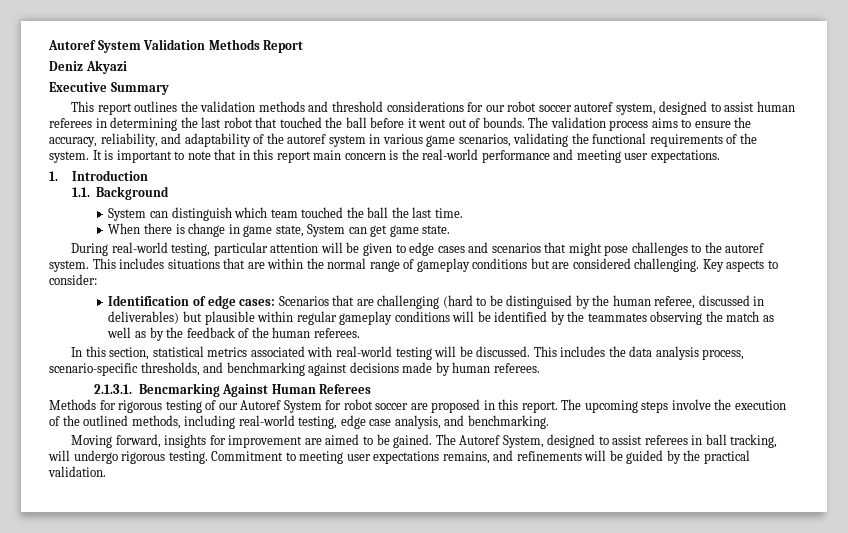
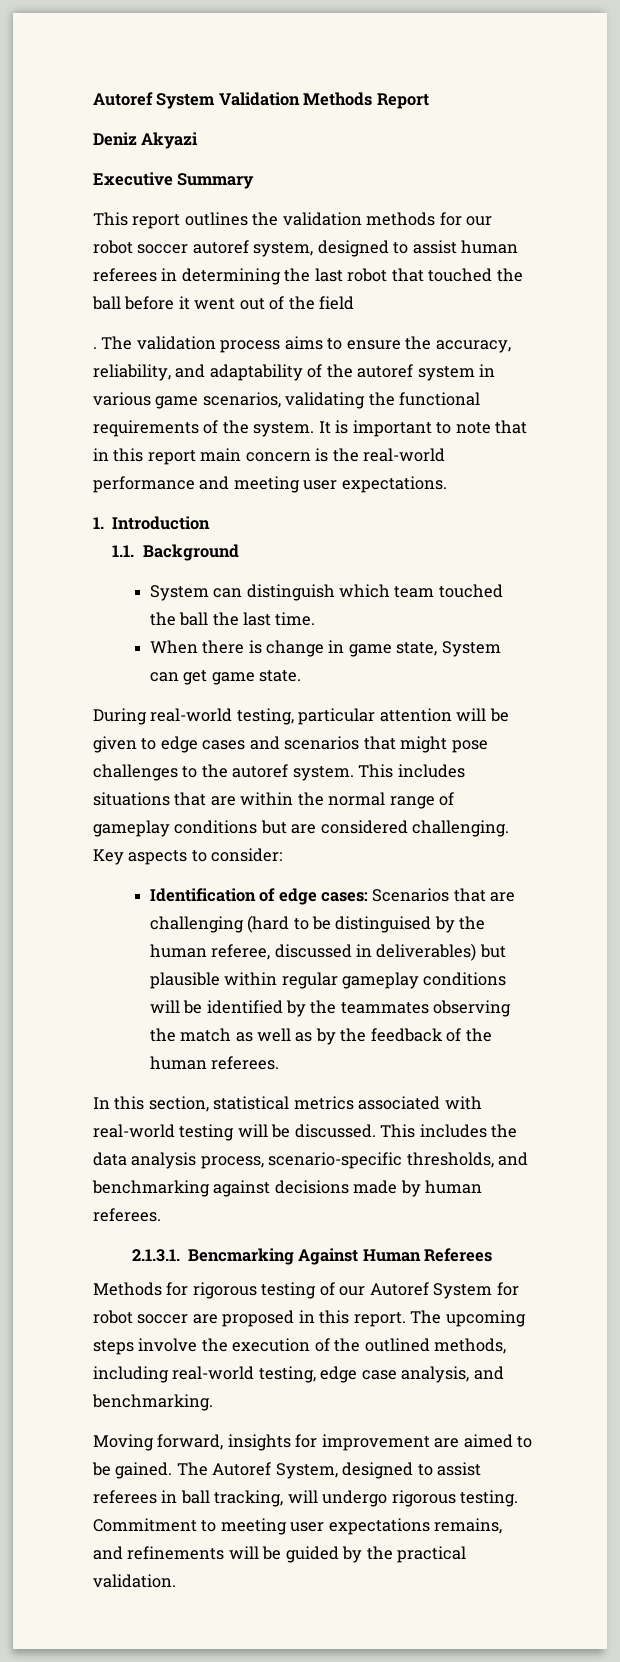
[308,101,464,112] and threshold considerations -> (436, 219) none
[482,117,525,128] bounds. -> [288,296,355,310] [93,347,97,349] the field // .

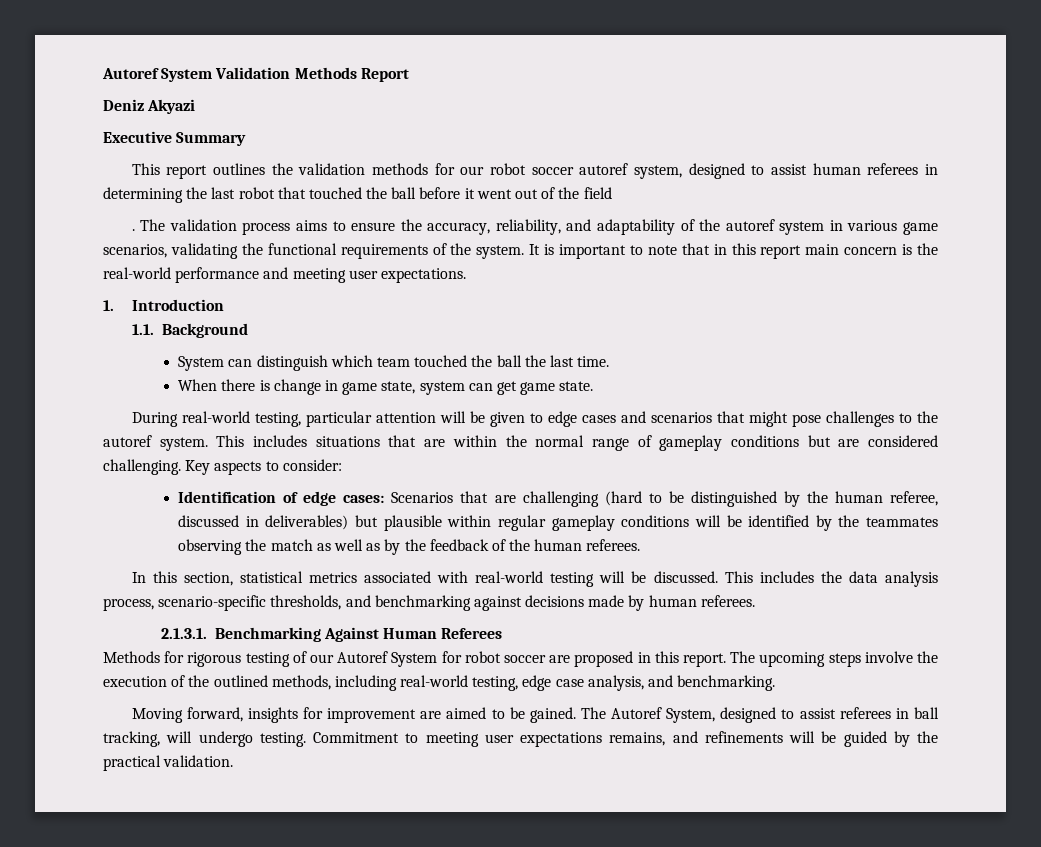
[441,641,501,657] System -> [419,381,465,395] system
[335,916,432,933] distinguised -> [690,491,777,507] distinguished
[187,1248,294,1265] Bencmarking -> [214,627,321,642] Benchmarking
[391,1490,456,1507] rigorous -> (253, 739) none

